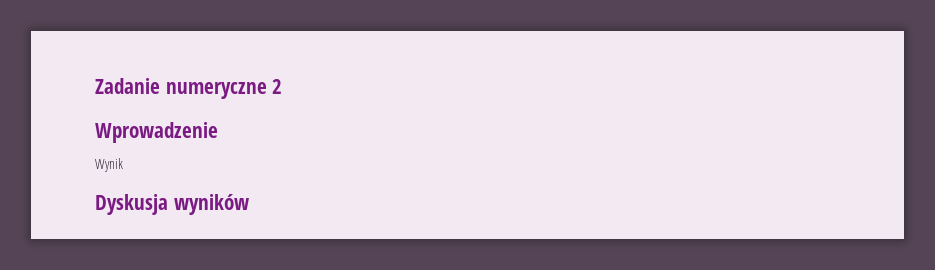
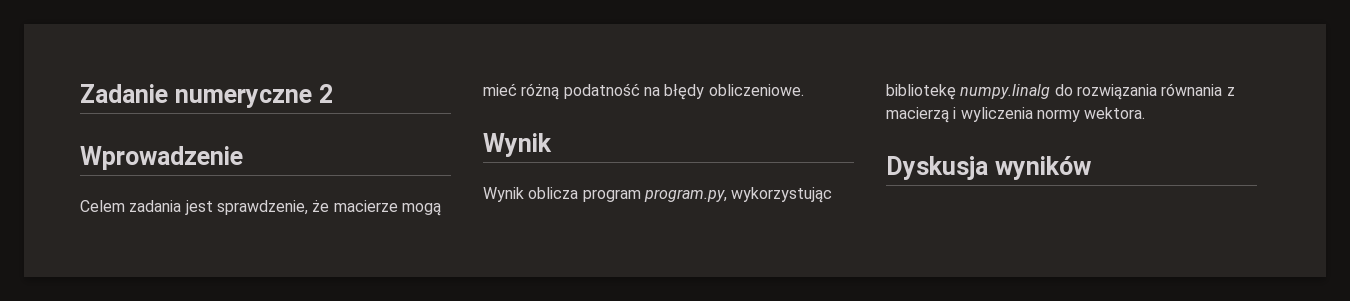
[95,158,123,172] Wynik -> [80,200,441,216] [483,83,804,100] [483,133,552,157] [483,187,833,203] [886,83,1235,100] [886,107,1146,123] Celem zadania jest sprawdzenie, że macierze mogą mieć różną podatność na błędy obliczeniowe. // Wynik // Wynik oblicza program program.py, wykorzystując bibliotekę numpy.linalg do rozwiązania równania z macierzą i wyliczenia normy wektora.

